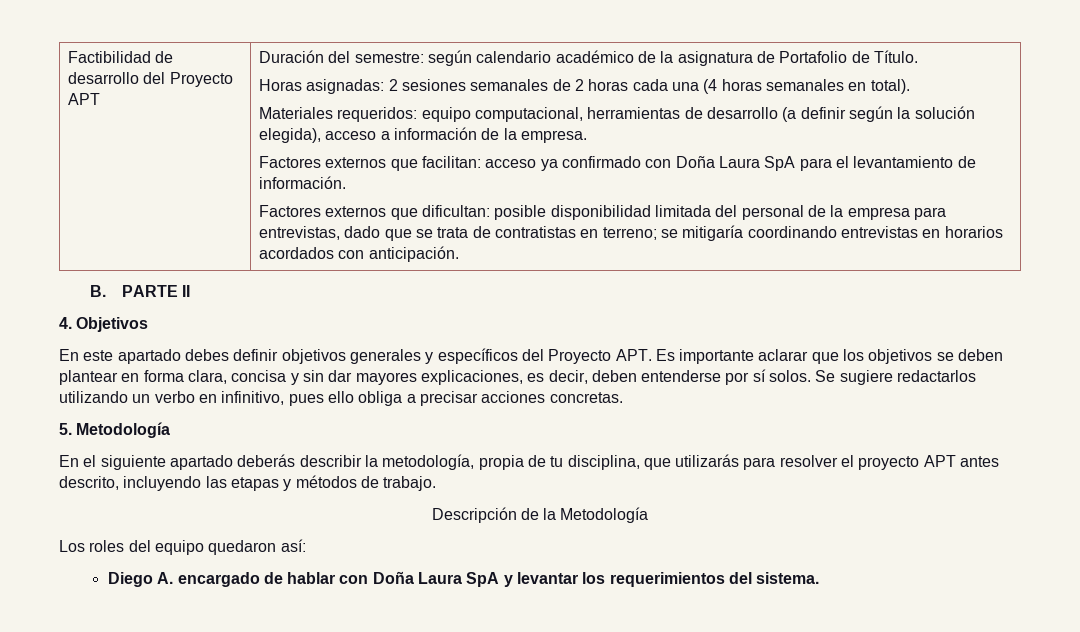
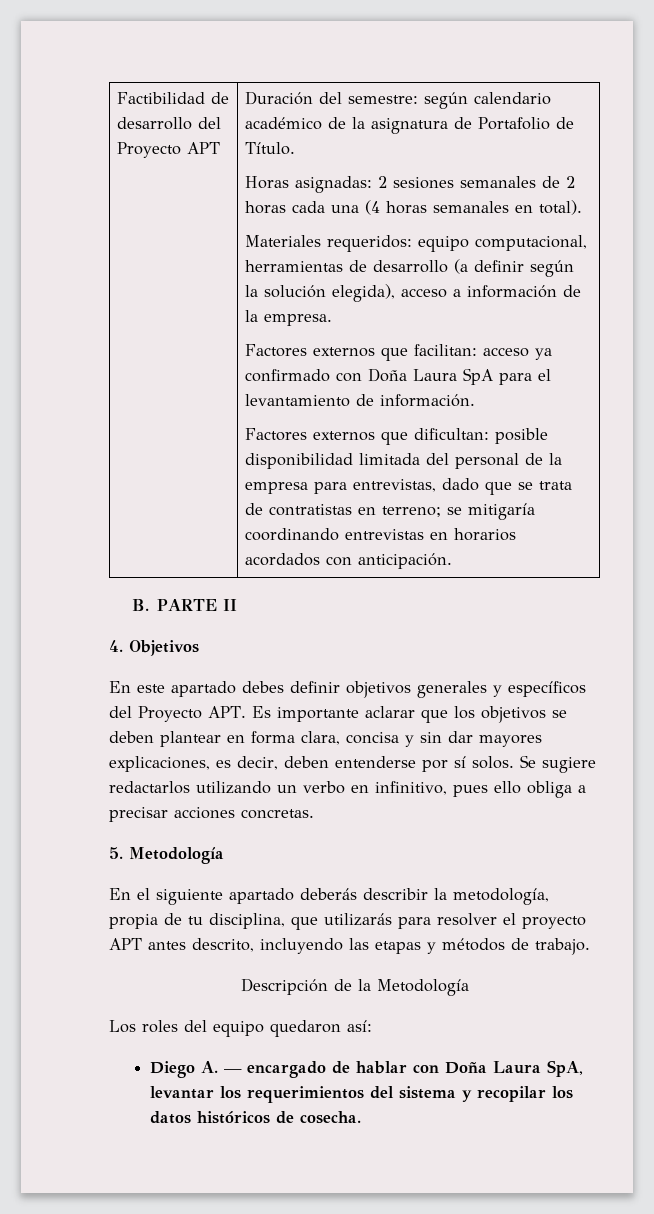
(174, 578) none -> [223,1069,242,1073] —
[466,572,513,587] SpA y -> [546,1060,583,1077] SpA,
[756,572,820,584] sistema. -> [398,1086,573,1102] [149,1111,361,1124] sistema y recopilar los datos históricos de cosecha.

